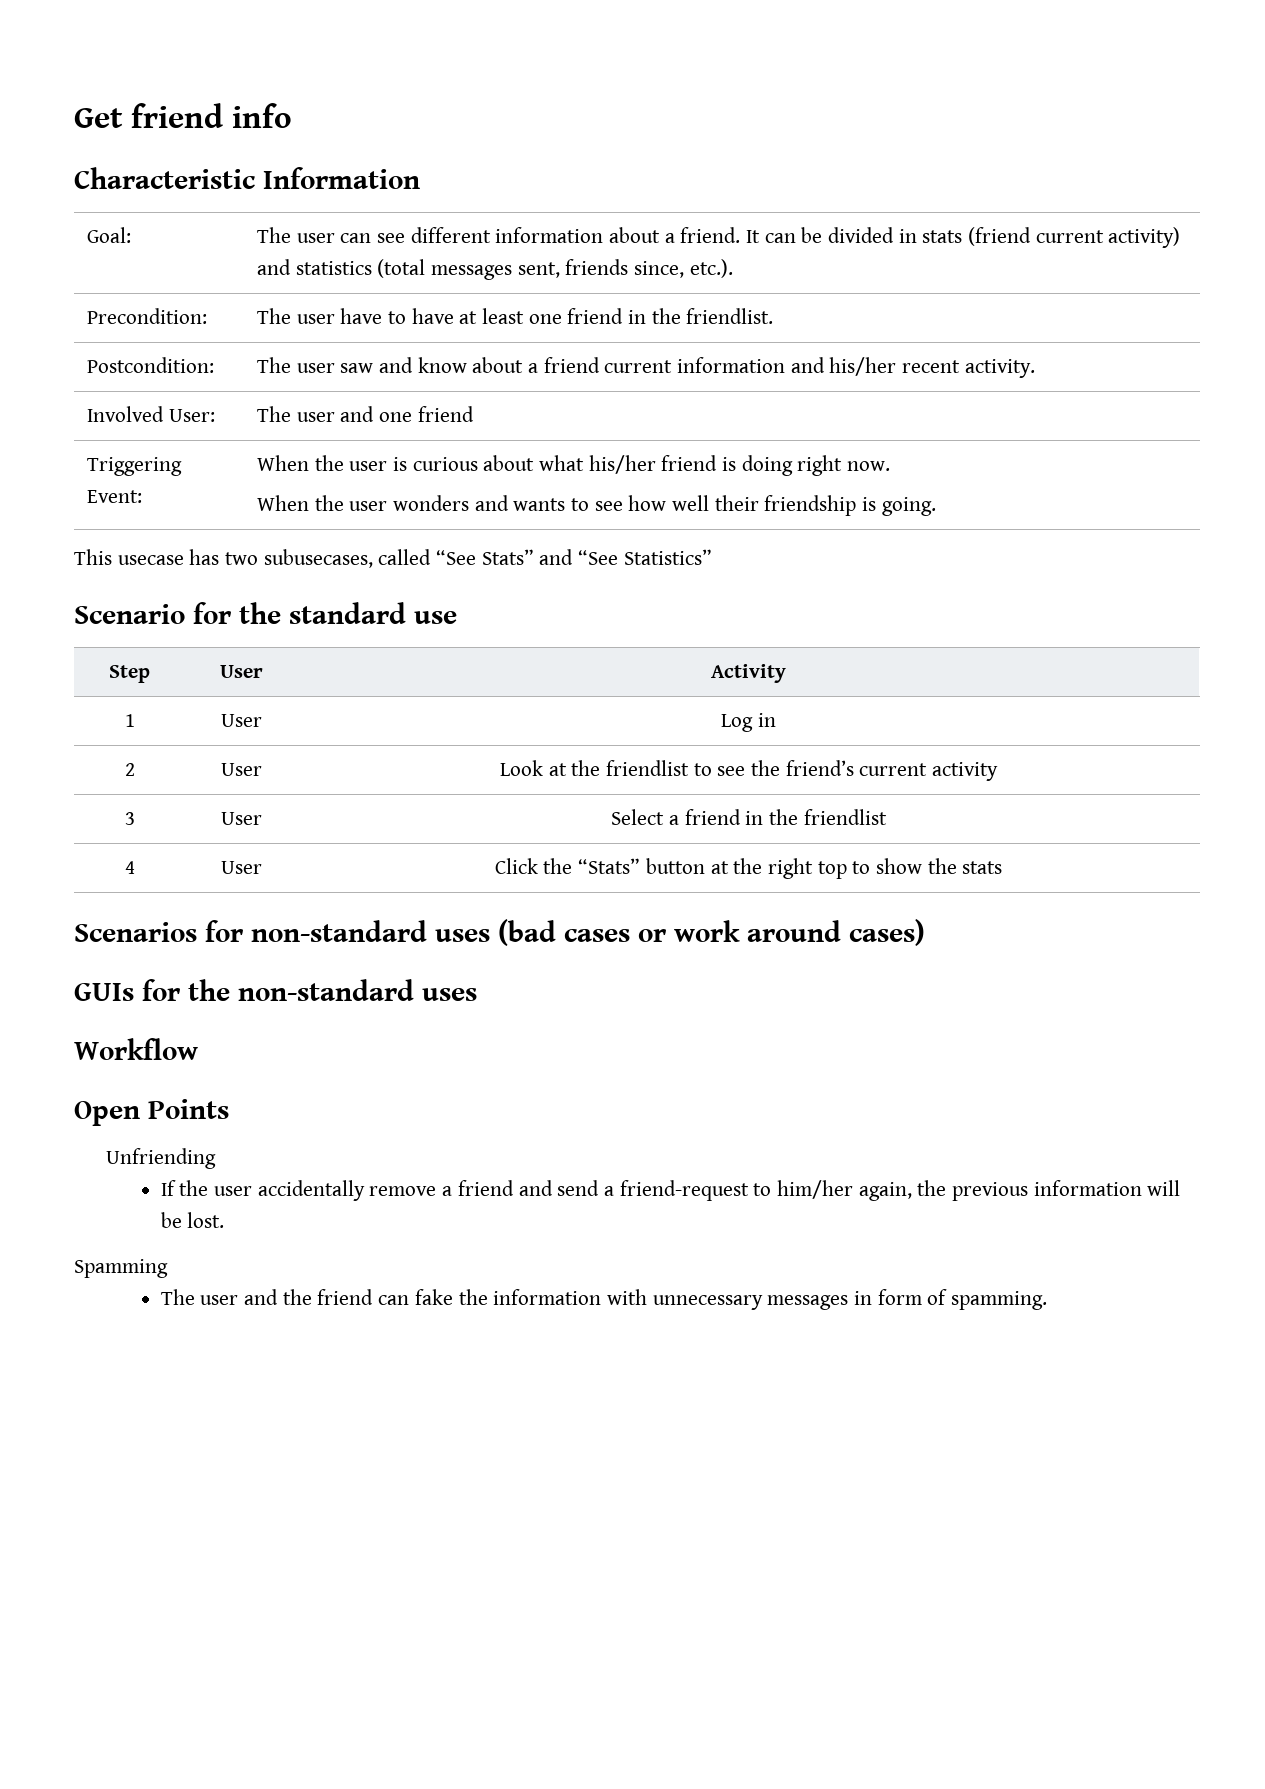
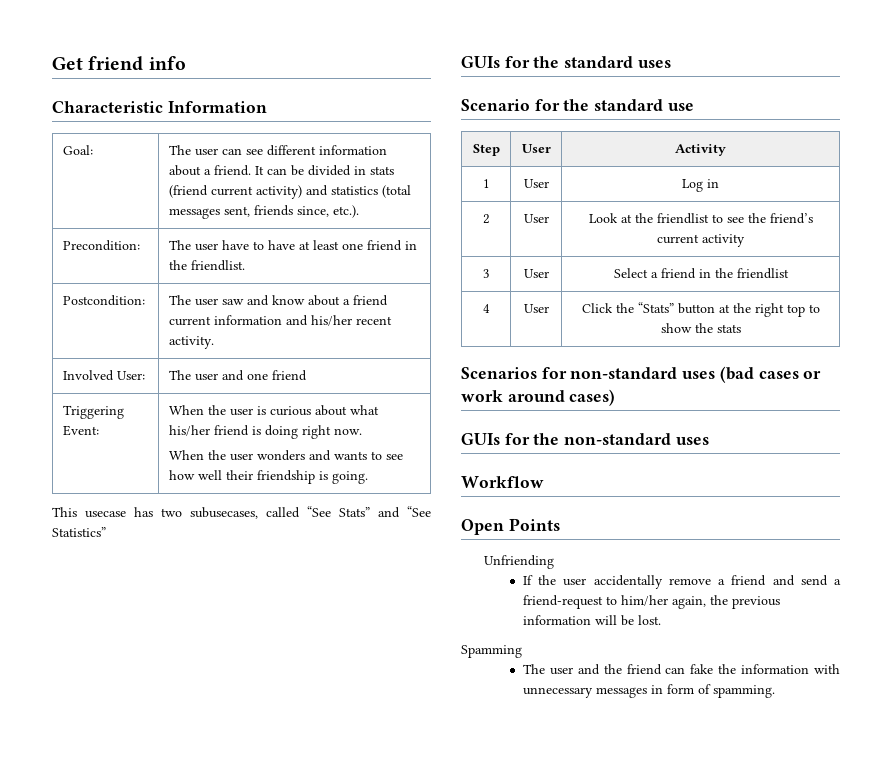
(712, 557) none -> [461,56,671,68] // GUIs for the standard uses

